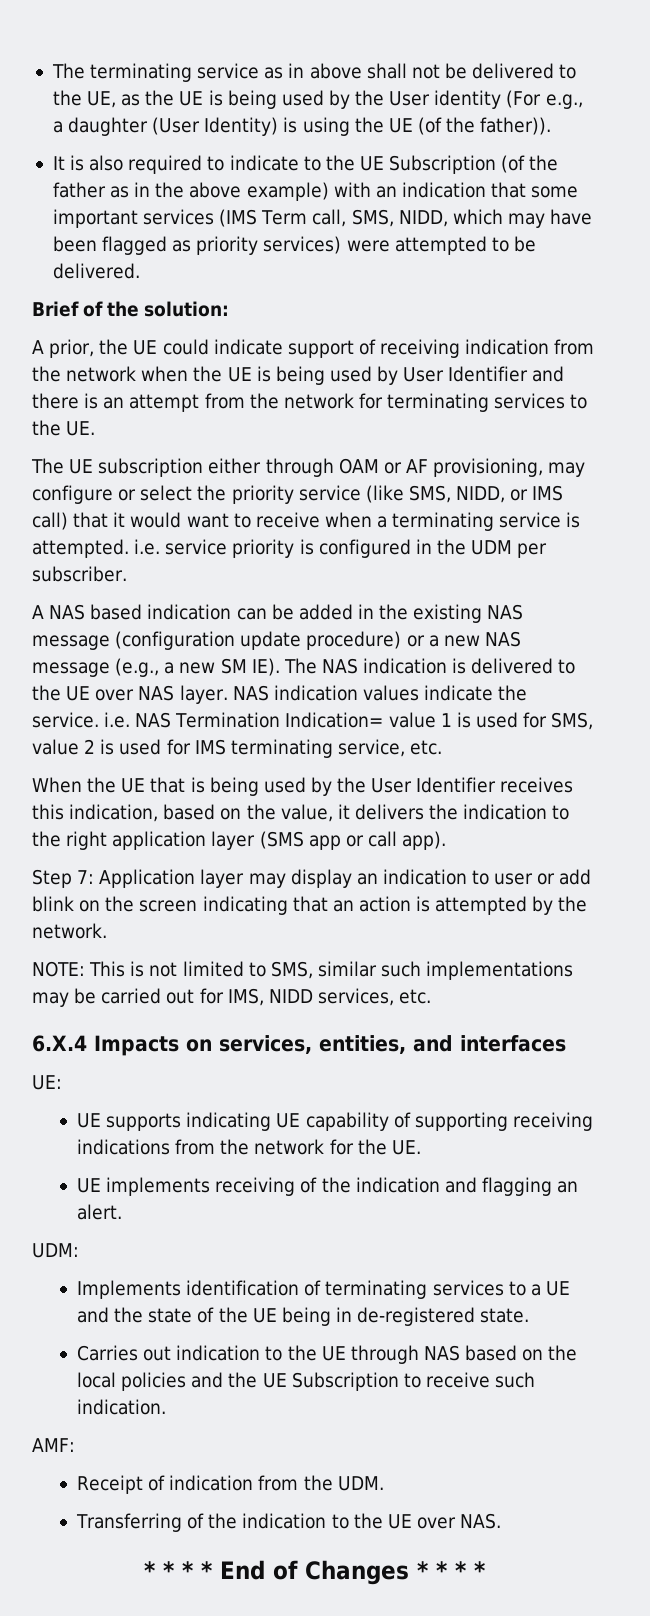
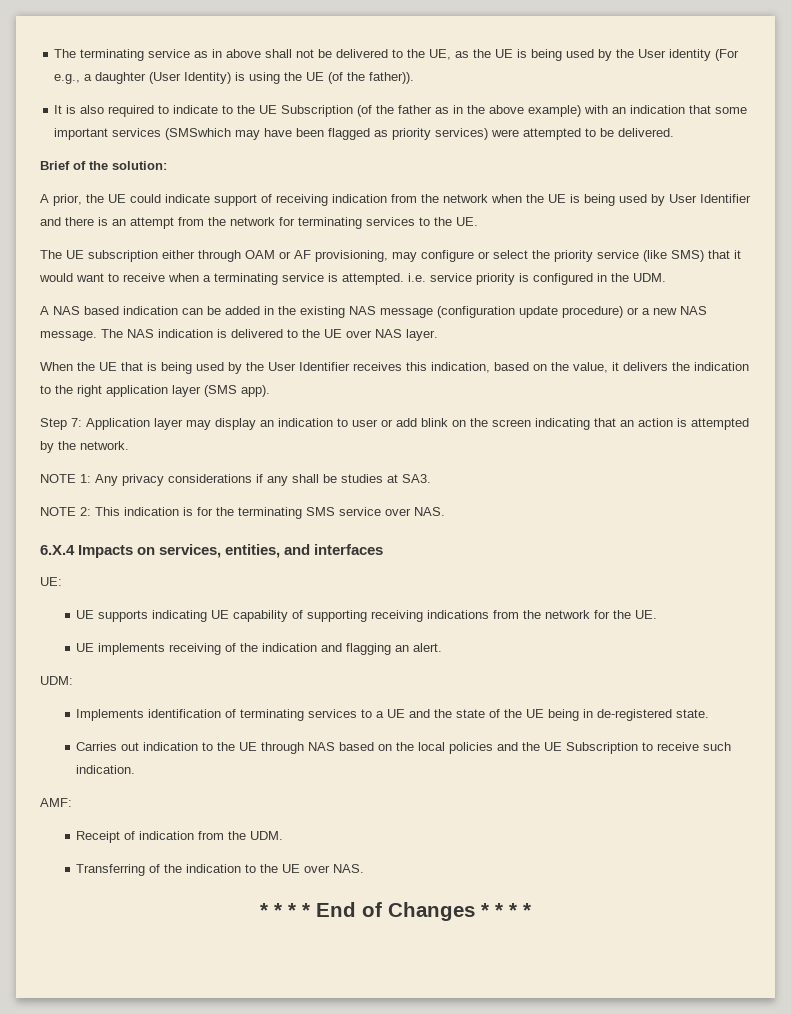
[219,209,503,227] (IMS Term call, SMS, NIDD, which -> [165,128,232,140] (SMSwhich
[408,485,564,503] [32,512,68,530] SMS, NIDD, or IMS call) -> [671,250,704,262] SMS)
[471,540,548,558] [32,566,127,582] UDM per subscriber. -> [633,273,666,282] UDM.
[32,658,280,677] message (e.g., a new SM IE). -> [40,331,97,341] message.
[232,685,528,701] [32,712,594,730] [32,739,443,758] NAS indication values indicate the service. i.e. NAS Termination Indication= value 1 is used for SMS, value 2 is used for IMS terminating service, etc. -> (438, 335) none
[308,831,397,850] app or call -> (237, 391) none
[32,961,574,980] [32,988,432,1007] NOTE: This is not limited to SMS, similar such implementations may be carried out for IMS, NIDD services, etc. -> [40,474,431,486] [40,507,445,519] NOTE 1: Any privacy considerations if any shall be studies at SA3. // NOTE 2: This indication is for the terminating SMS service over NAS.

